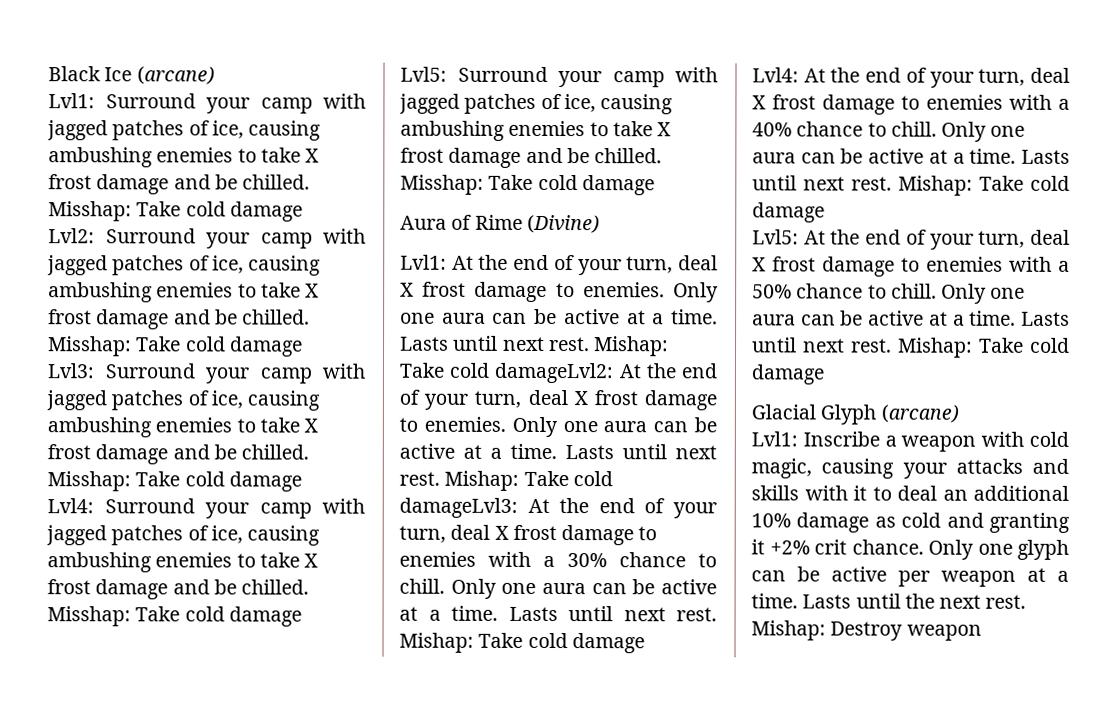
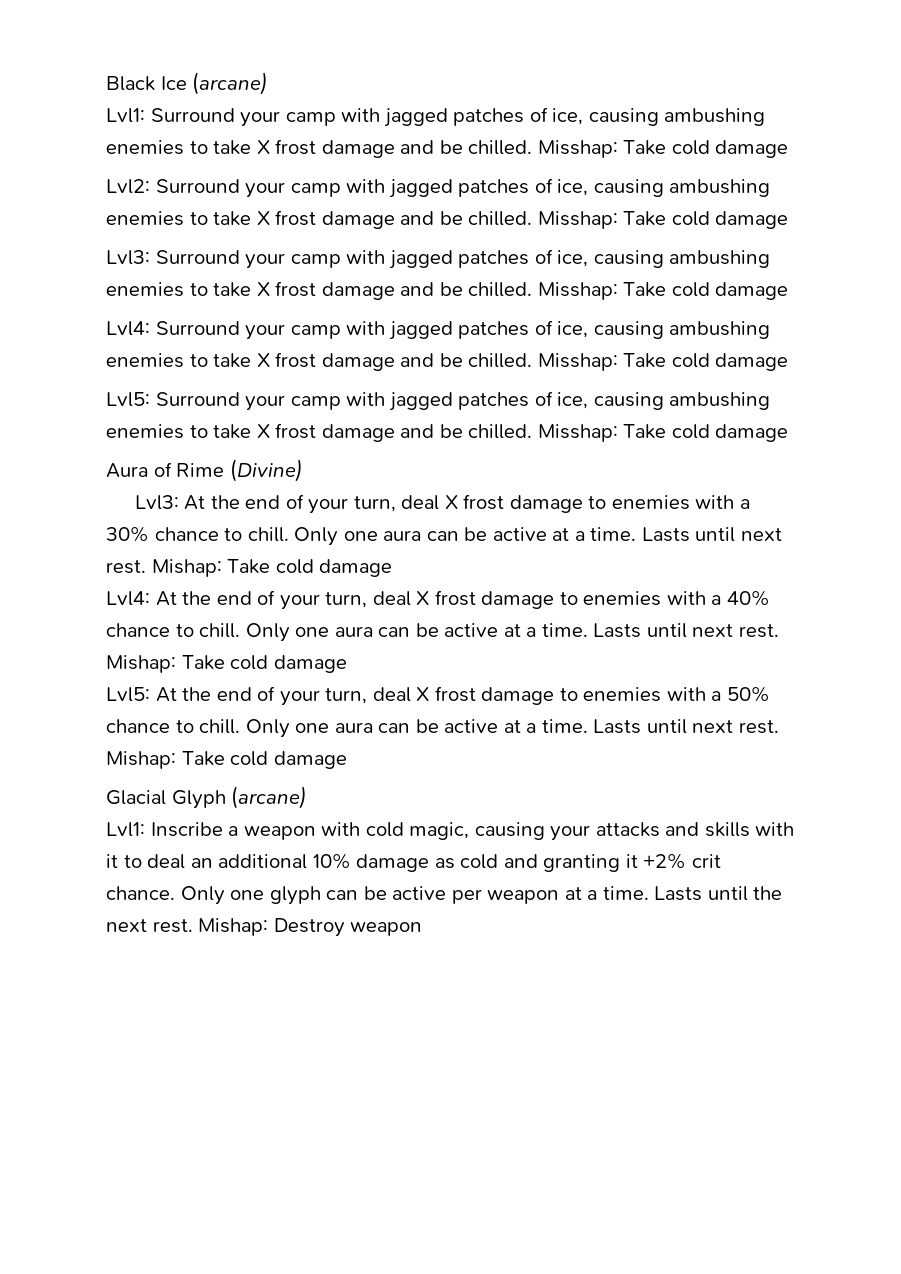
[400,254,718,276] [400,281,719,303] [400,308,718,325] [400,335,670,357] [399,362,717,384] [399,389,717,411] [399,416,717,438] [399,443,717,460] [399,470,613,491] [399,497,518,518] Lvl1: At the end of your turn, deal X frost damage to enemies. Only one aura can be active at a time. Lasts until next rest. Mishap: Take cold damageLvl2: At the end of your turn, deal X frost damage to enemies. Only one aura can be active at a time. Lasts until next rest. Mishap: Take cold damageLvl3: -> [134,495,179,510] Lvl3:

